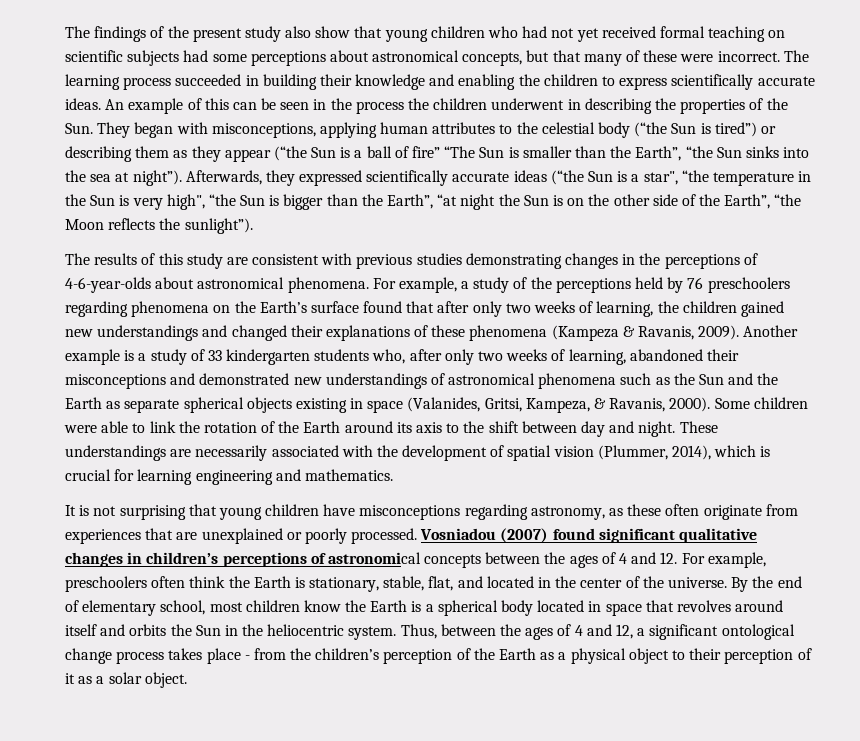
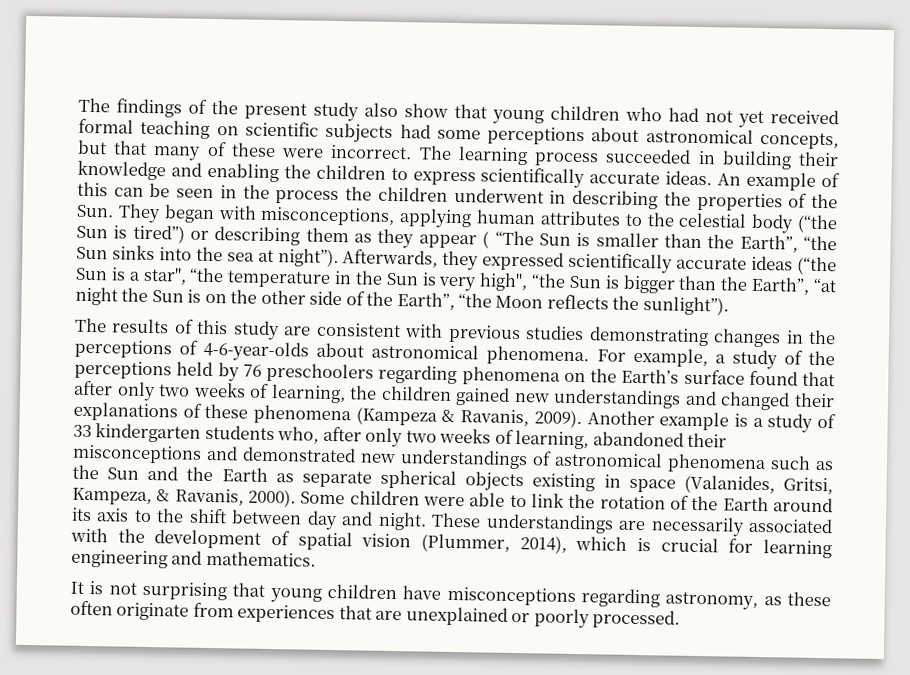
[273,146,441,161] (“the Sun is a ball of fire” -> [482,230,490,249] (
[420,528,758,543] [65,552,766,568] [65,576,802,592] [65,600,784,616] [65,624,795,640] [65,648,812,664] [65,672,187,688] Vosniadou (2007) found significant qualitative changes in children’s perceptions of astronomical concepts between the ages of 4 and 12. For example, preschoolers often think the Earth is stationary, stable, flat, and located in the center of the universe. By the end of elementary school, most children know the Earth is a spherical body located in space that revolves around itself and orbits the Sun in the heliocentric system. Thus, between the ages of 4 and 12, a significant ontological change process takes place - from the children’s perception of the Earth as a physical object to their perception of it as a solar object. -> (681, 619) none

